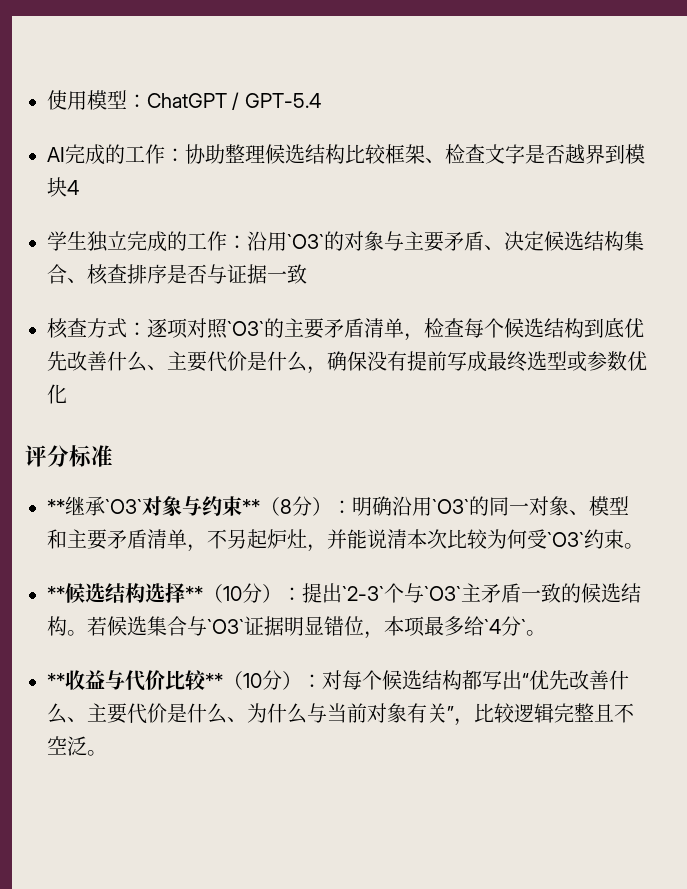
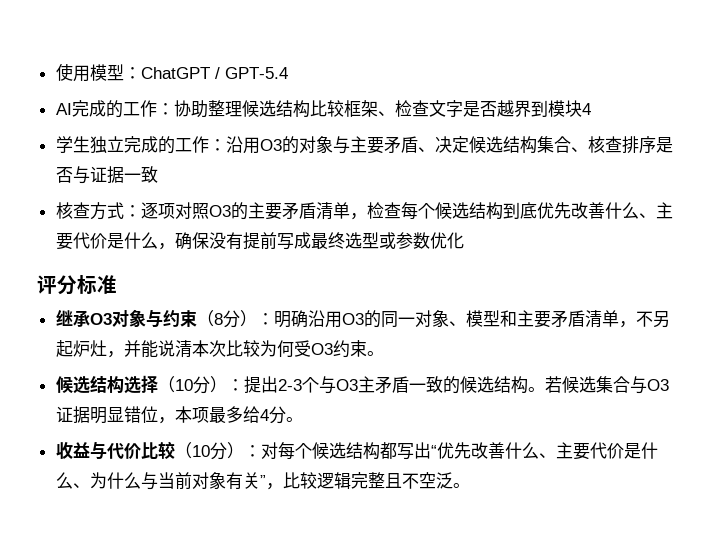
[287,234,324,249] `O3` -> [259,139,282,151] O3
[227,321,264,336] `O3` -> [208,205,231,217] O3
[47,496,142,516] **继承`O3` -> [55,309,112,327] 继承O3
[242,499,260,514] ** -> (197, 318) none
[432,499,469,514] `O3` -> [341,313,364,325] O3
[547,532,584,547] `O3` -> [310,343,333,355] O3
[47,586,65,601] ** -> (384, 353) none
[185,586,203,601] ** -> (158, 384) none
[342,583,461,603] `2-3`个与`O3` -> [277,376,358,394] 2-3个与O3
[207,619,244,634] `O3` -> [646,379,669,391] O3
[484,616,546,636] [47,673,65,688] `4分`。 // ** -> [259,406,303,424] 4分。 //
[205,673,223,688] ** -> (175, 450) none

